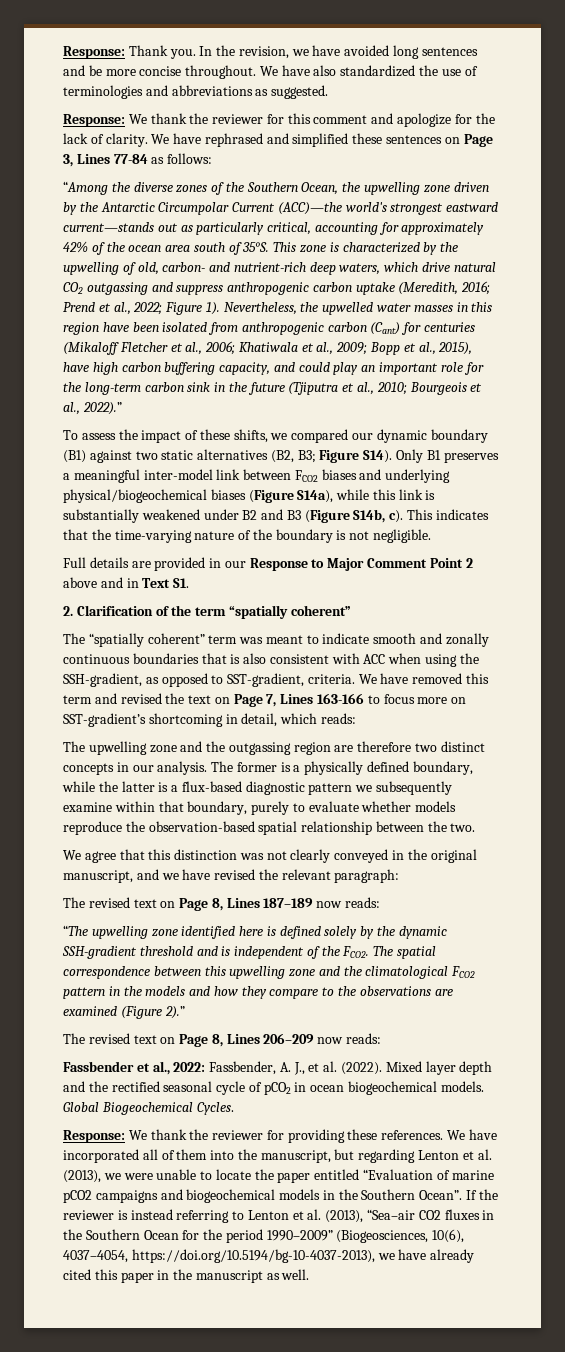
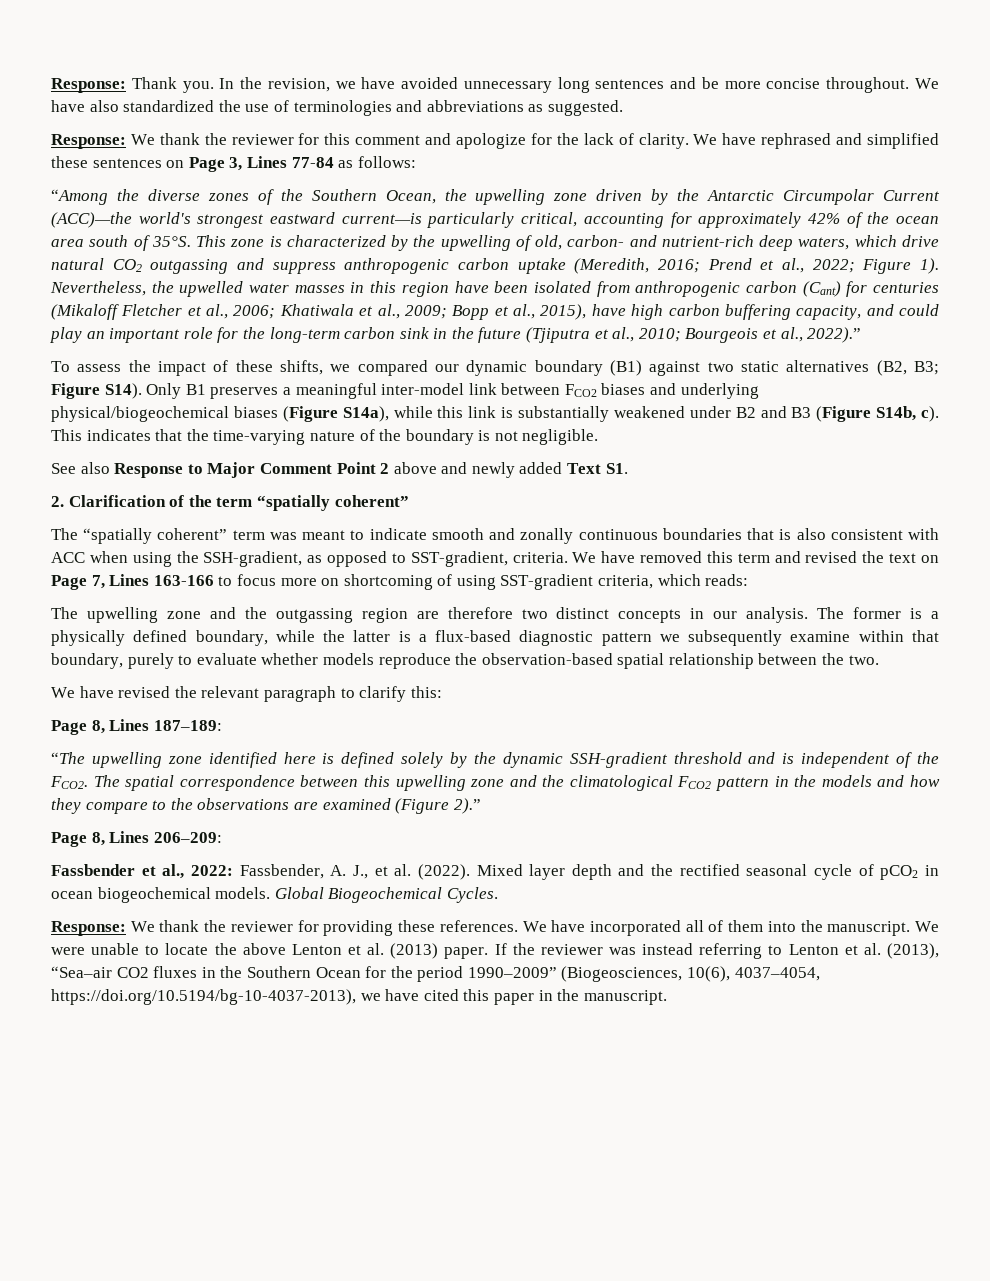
(390, 50) none -> [463,81,552,93] unnecessary
[63,222,193,232] current—stands out as -> [341,213,422,224] current—is
[63,557,246,571] Full details are provided in our -> [51,462,110,474] See also
[126,578,139,588] in -> [471,462,563,478] newly added
[63,713,278,727] SST-gradient’s shortcoming in detail, -> [343,574,654,590] shortcoming of using SST-gradient criteria,
[84,849,477,863] [63,869,400,883] [63,897,381,911] agree that this distinction was not clearly conveyed in the original manuscript, and we have revised the relevant paragraph: // The revised text on Page 8, Lines 187–189 now reads: -> [79,686,442,702] [51,719,222,735] have revised the relevant paragraph to clarify this: // Page 8, Lines 187–189:
[63,1033,382,1047] The revised text on Page 8, Lines 206–209 now reads: -> [51,831,222,847] Page 8, Lines 206–209:
[260,1149,492,1163] [63,1170,121,1183] manuscript, but regarding Lenton et al. (2013), we -> [827,921,939,936] manuscript. We
[277,1169,494,1183] [63,1189,463,1203] paper entitled “Evaluation of marine pCO2 campaigns and biogeochemical models in the Southern Ocean”. -> [242,943,489,959] above Lenton et al. (2013) paper.
[117,1210,128,1220] is -> [609,947,637,955] was
[430,1249,475,1263] already -> (420, 995) none
[195,1269,310,1283] manuscript as well. -> [583,990,667,1005] manuscript.

